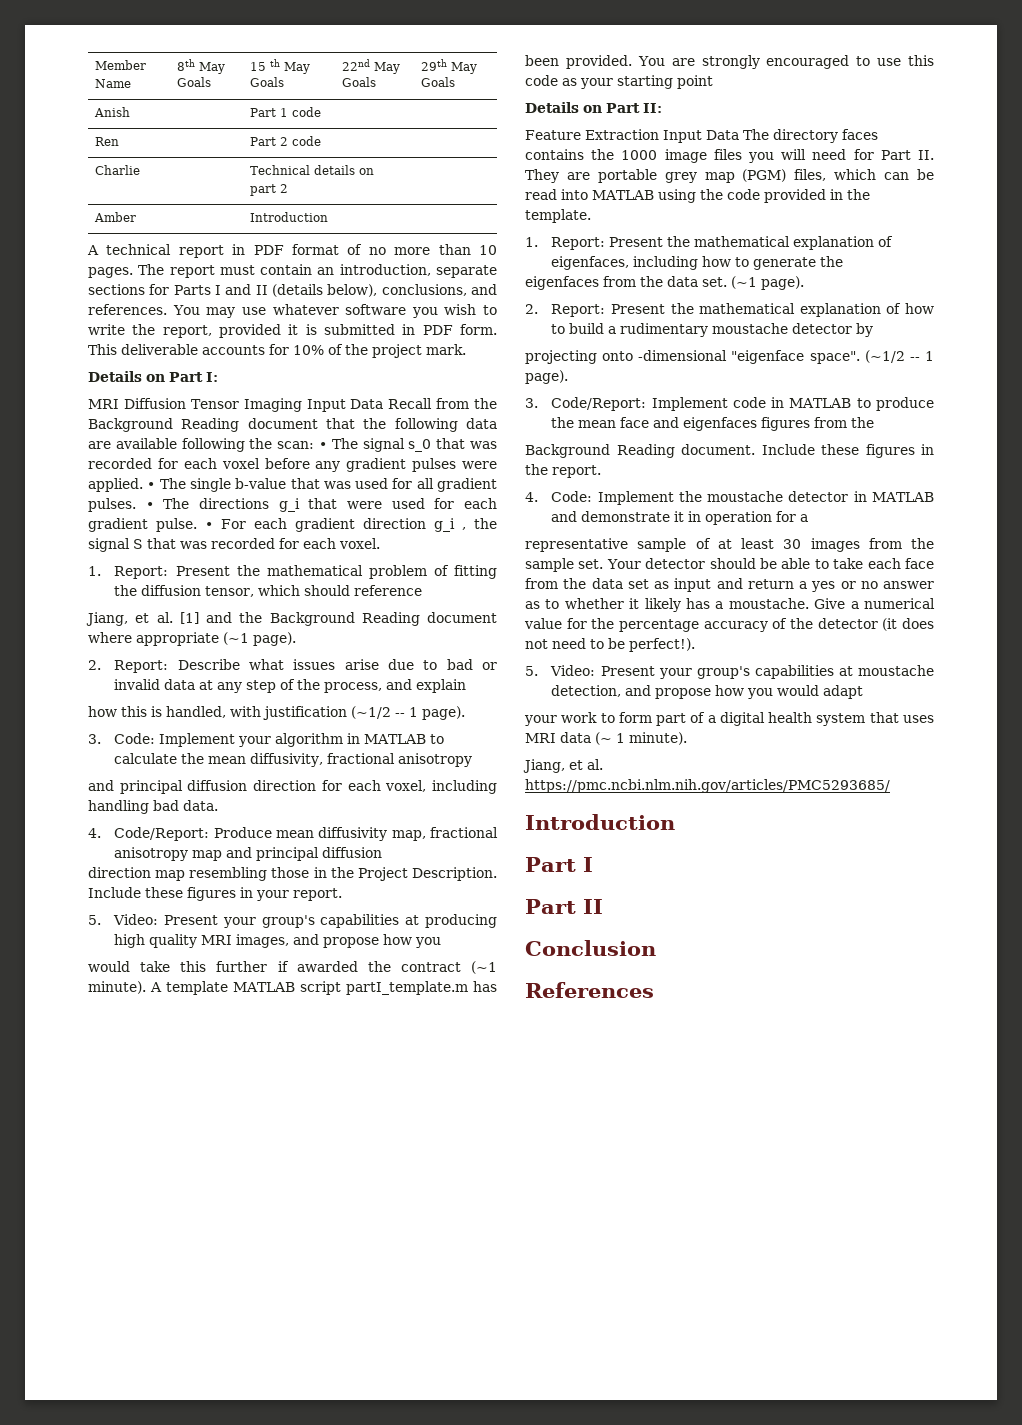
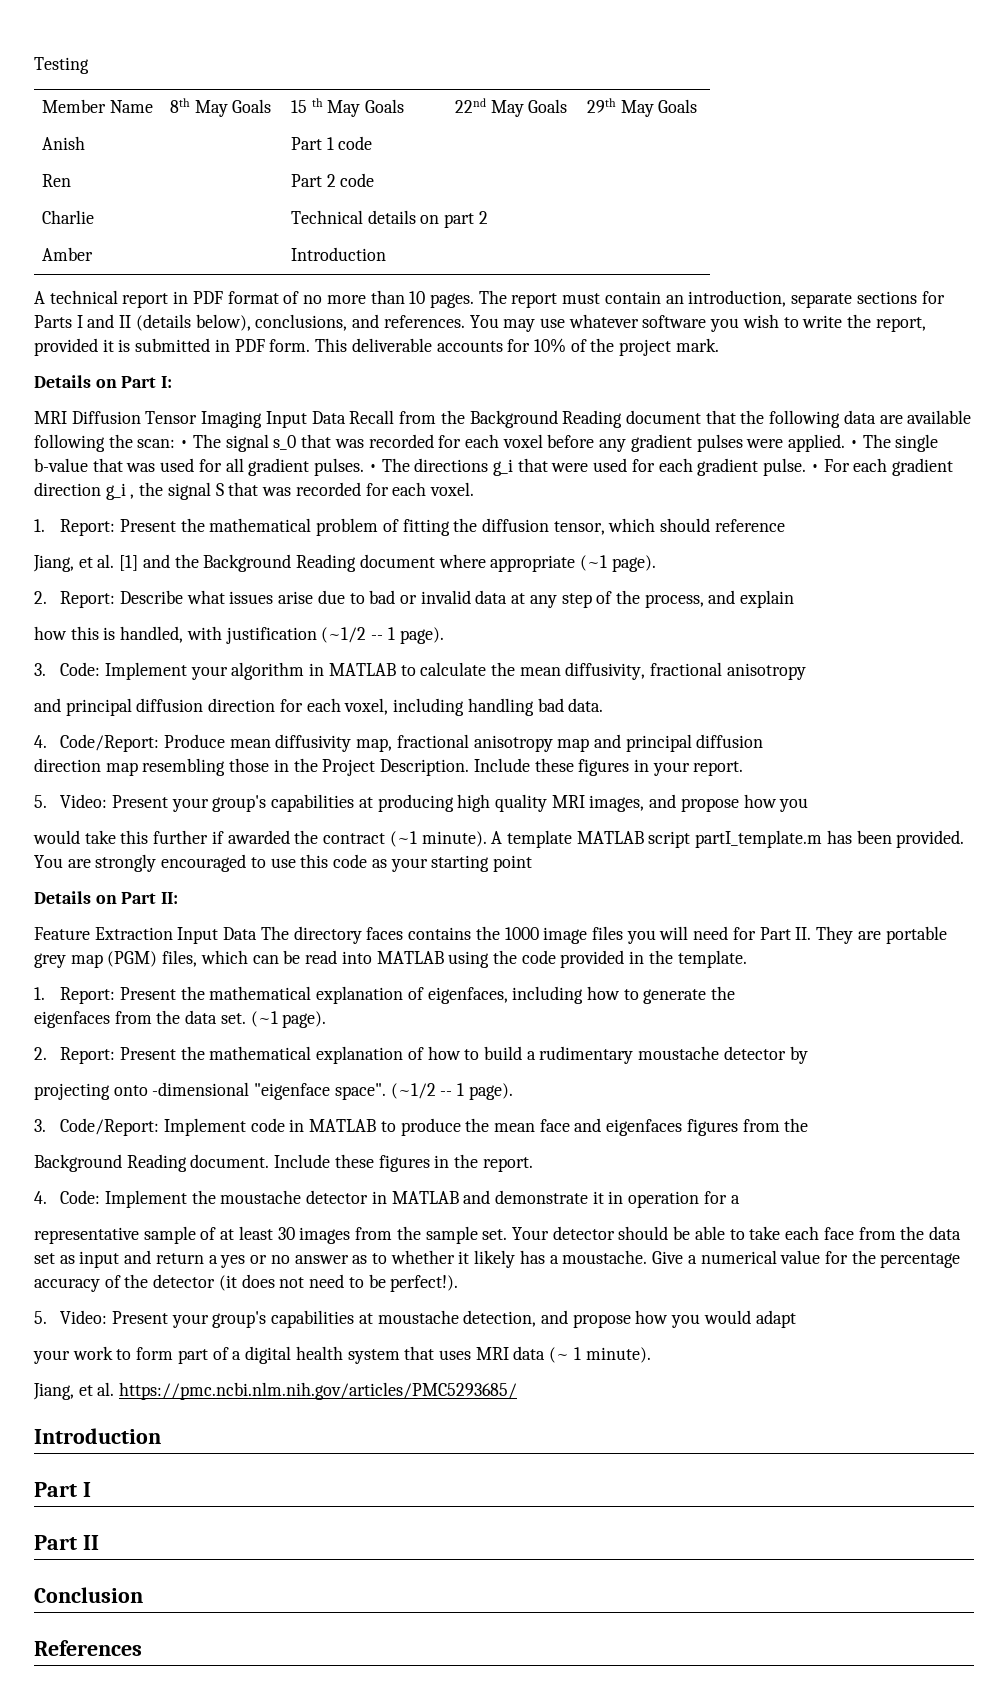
(95, 65) none -> [34,57,89,74] Testing //

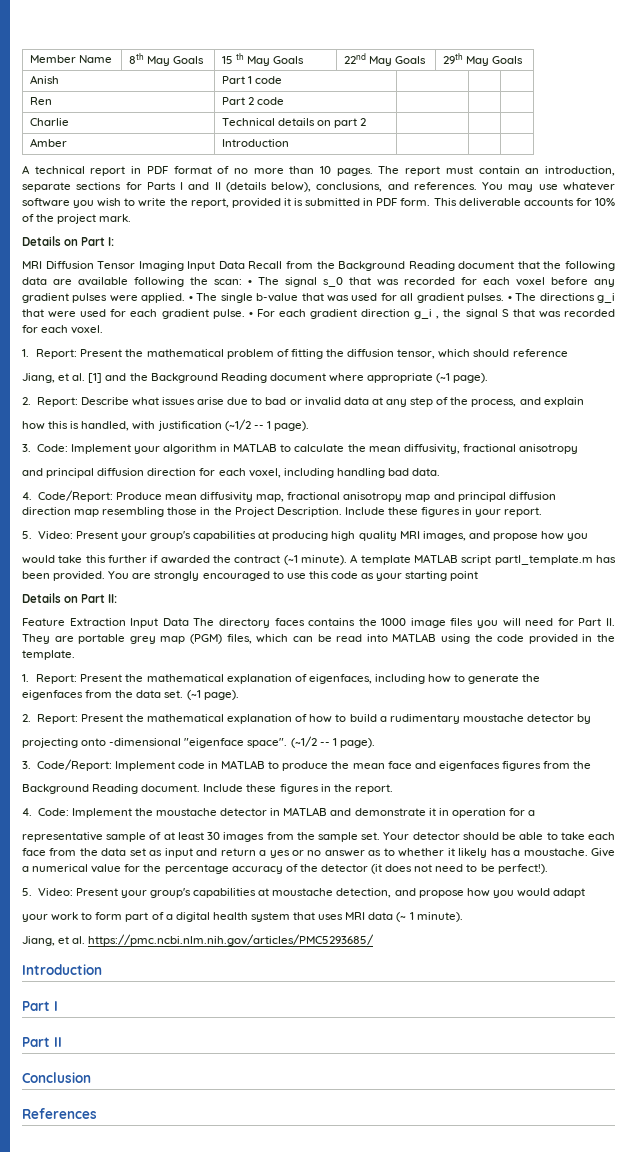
[34,57,89,74] Testing // -> (29, 59) none

